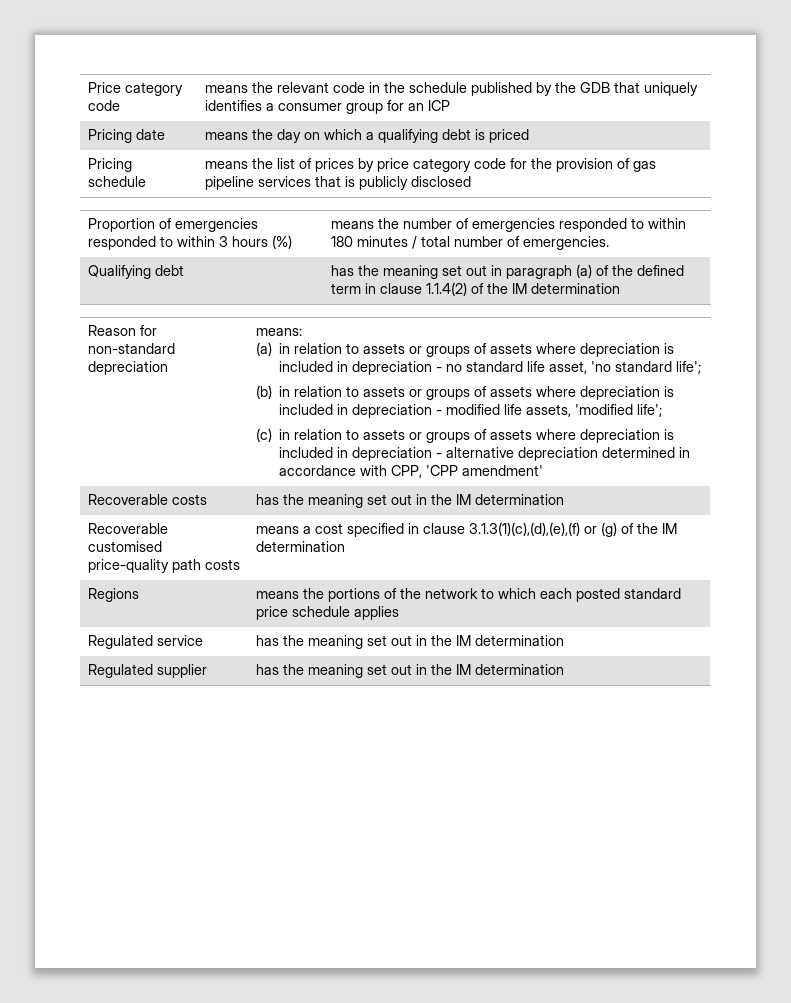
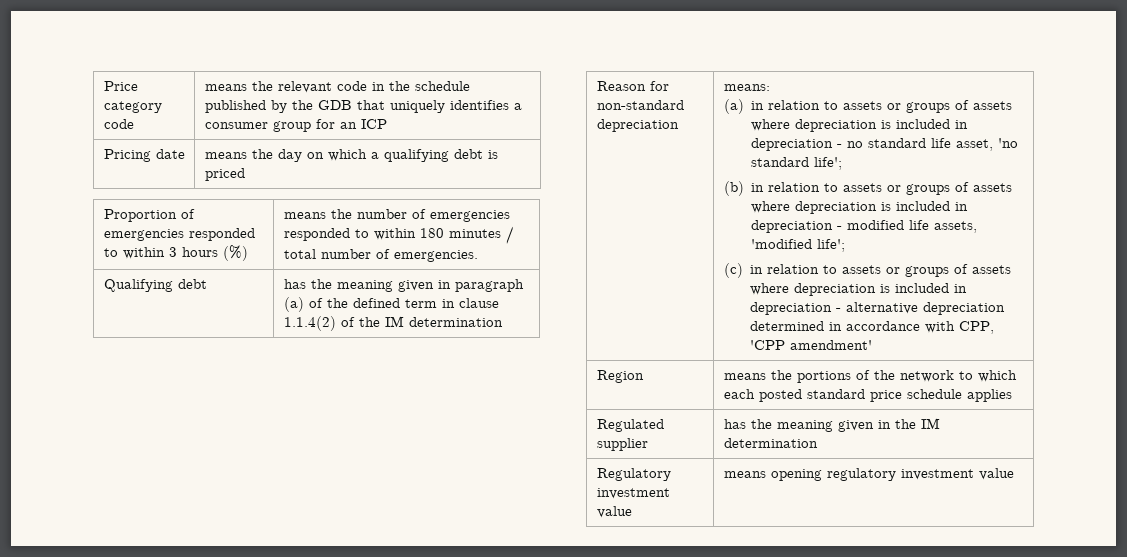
[87,158,132,172] [87,176,146,187] [204,158,656,172] [204,176,471,190] // Pricing schedule | means the list of prices by price category code for the provision of gas pipeline services that is publicly disclosed -> (245, 174) none
[441,265,487,276] set out -> [397,280,434,292] given
[87,494,207,505] [255,494,564,508] [87,523,168,534] [87,541,162,552] [87,559,240,573] [255,522,677,537] [255,541,345,552] [87,588,139,602] Recoverable costs | has the meaning set out in the IM determination // Recoverable customised price-quality path costs | means a cost specified in clause 3.1.3(1)(c),(d),(e),(f) or (g) of the IM determination // Regions -> [596,370,644,383] Region
[156,635,203,646] [255,635,564,649] [87,664,207,678] [255,664,564,678] service | has the meaning set out in the IM determination // Regulated supplier | has the meaning set out in the IM determination -> [596,438,648,451] [723,418,940,432] [723,438,818,448] [596,468,671,481] [596,488,670,499] [596,506,632,518] [723,468,1014,481] supplier | has the meaning given in the IM determination // Regulatory investment value | means opening regulatory investment value

